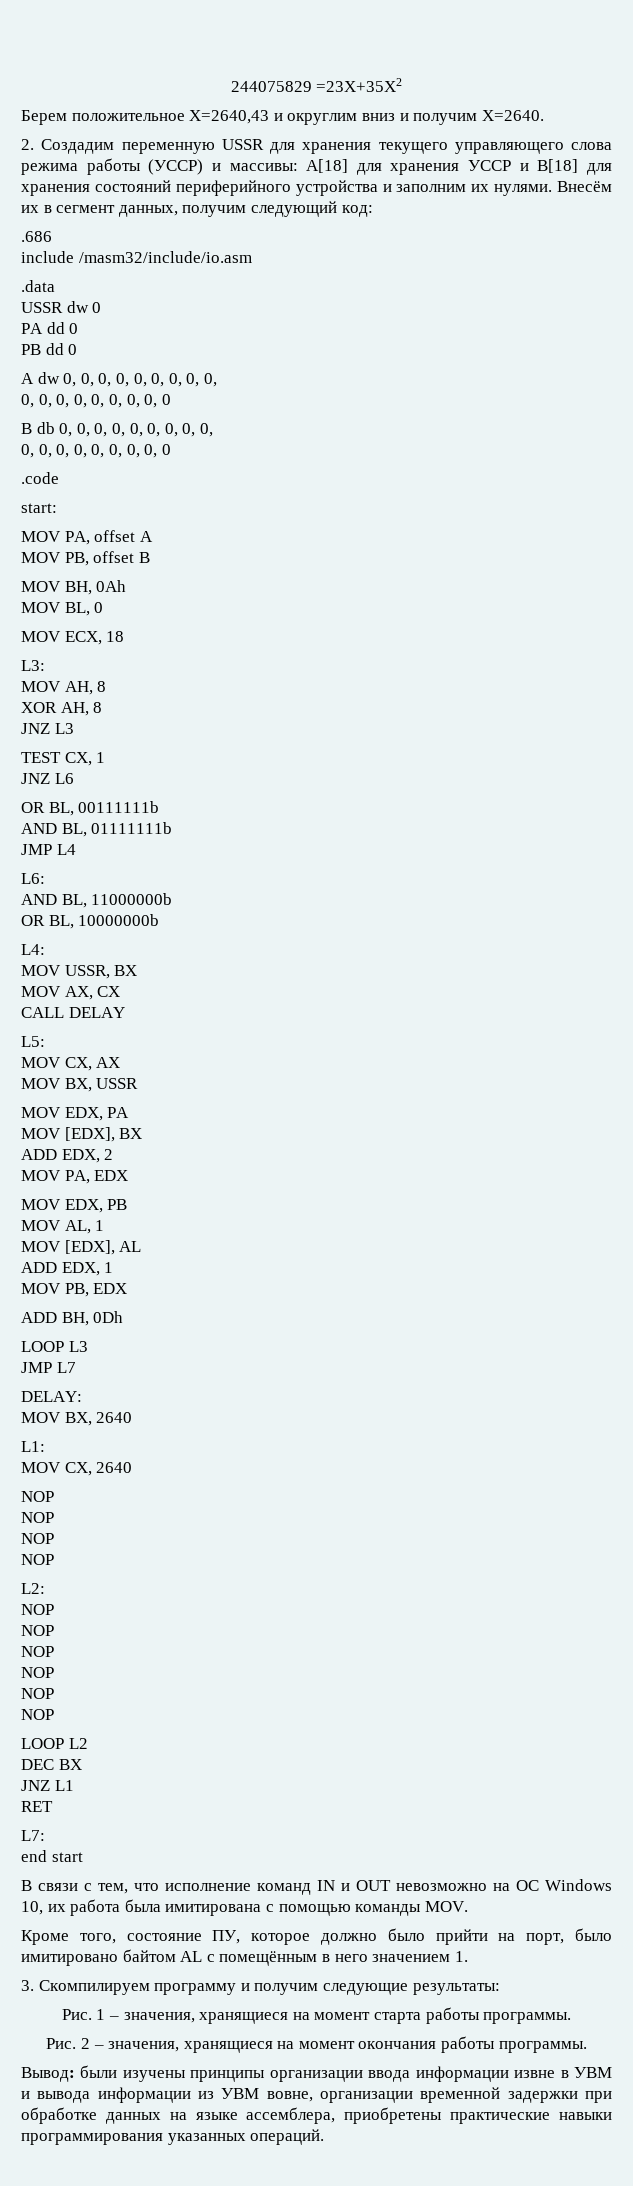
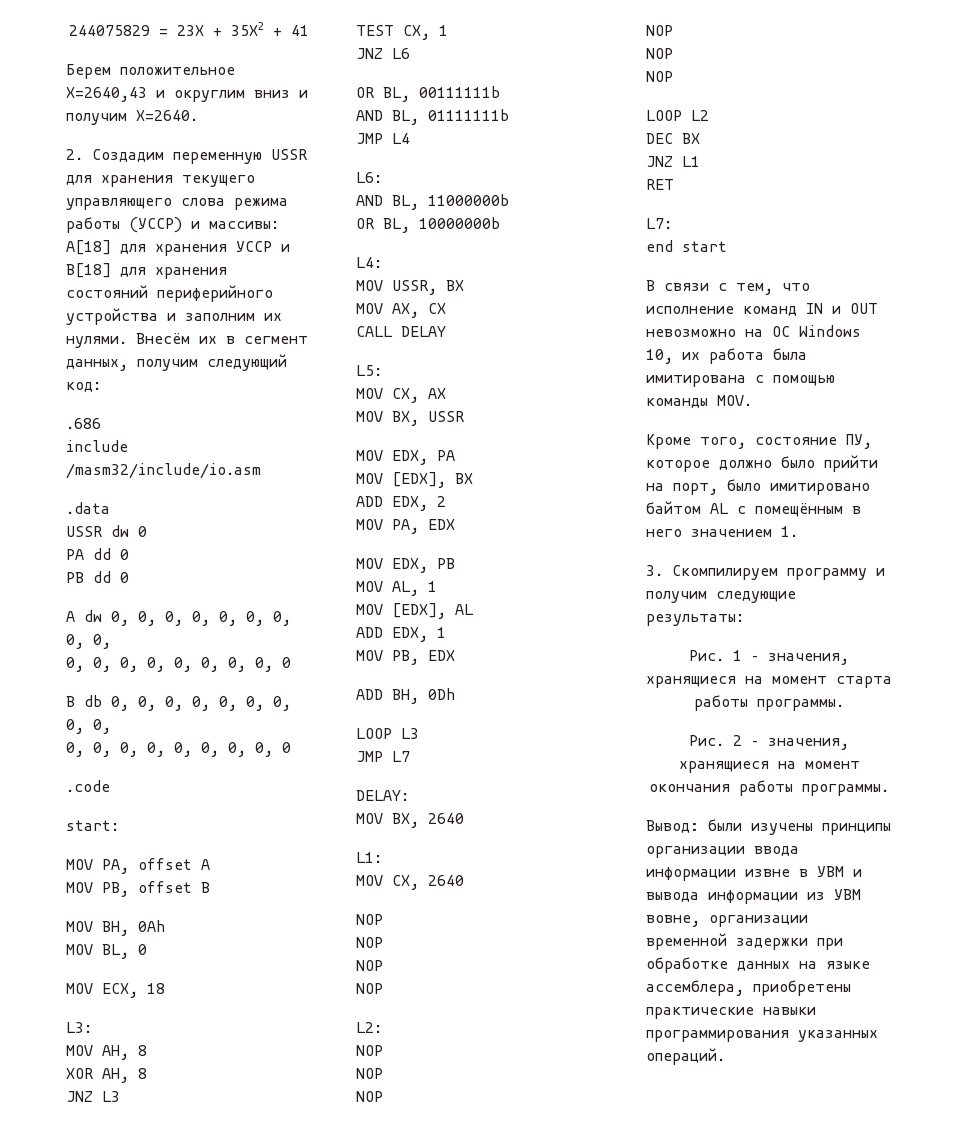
[316,78,403,92] =23X+35X2 -> [159,22,309,36] = 23X + 35X2 + 41

